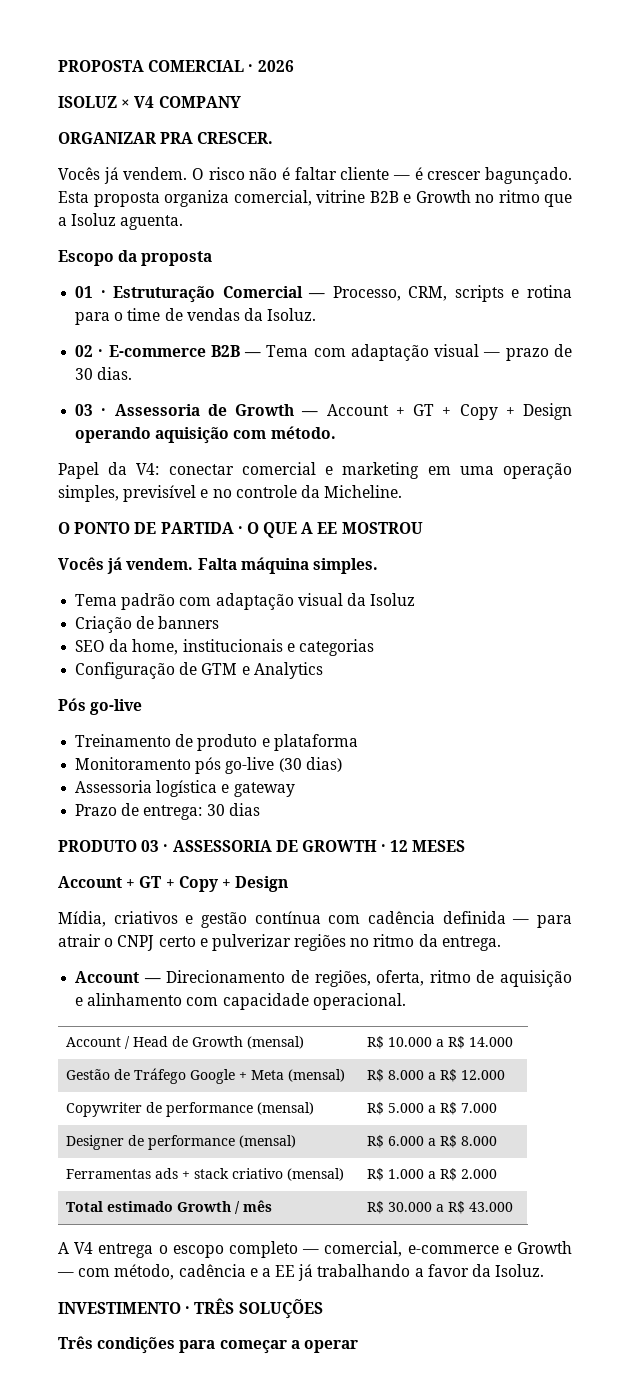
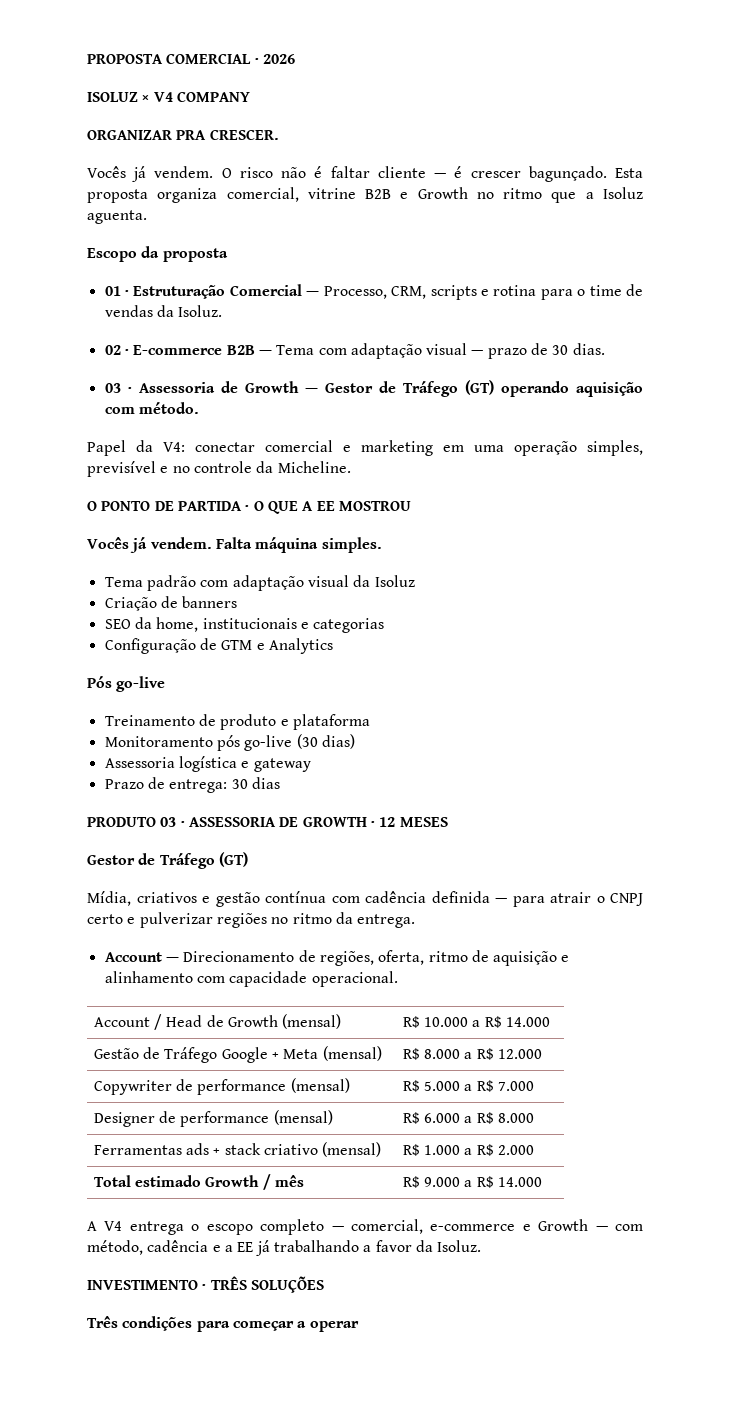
[326,403,572,420] Account + GT + Copy + Design -> [324,380,494,397] Gestor de Tráfego (GT)
[58,876,289,892] Account + GT + Copy + Design -> [87,852,248,869] Gestor de Tráfego (GT)
[388,1201,514,1214] 30.000 a R$ 43.000 -> [423,1176,542,1188] 9.000 a R$ 14.000

